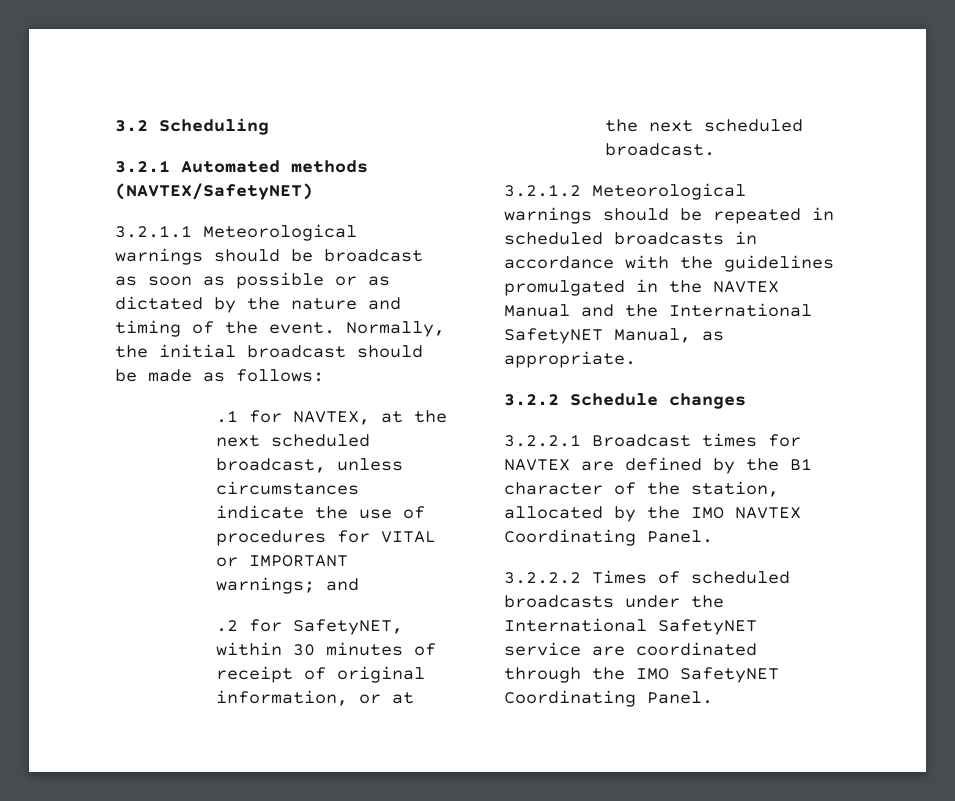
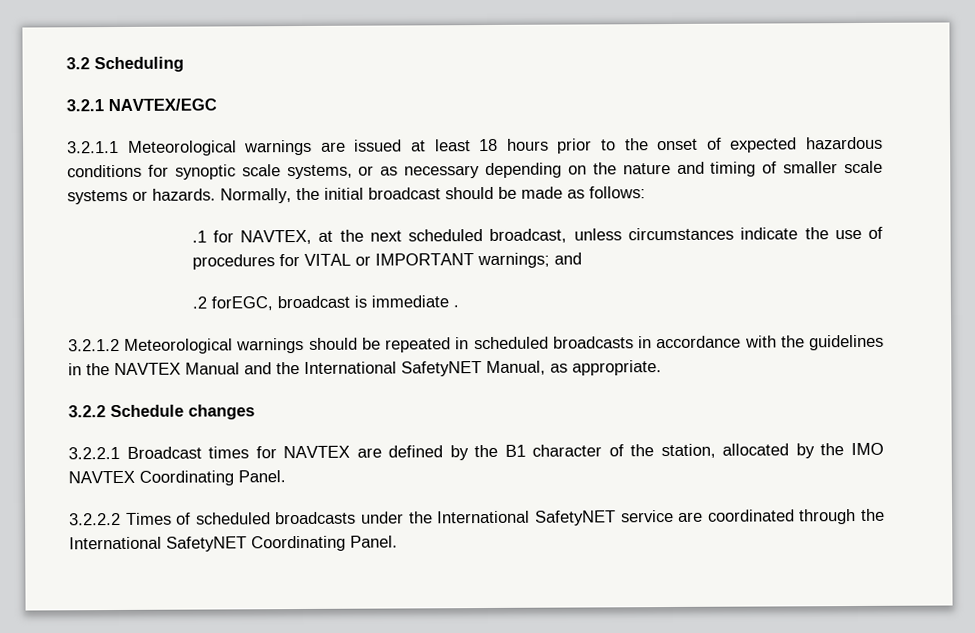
[181,160,368,173] [115,183,313,200] Automated methods (NAVTEX/SafetyNET) -> [108,98,217,112] NAVTEX/EGC
[214,249,423,262] [115,272,390,289] [115,296,236,313] should be broadcast as soon as possible or as dictated by -> [320,136,884,154] [67,162,587,180] are issued at least 18 hours prior to the onset of expected hazardous conditions for synoptic scale systems, or as necessary depending on
[225,321,335,334] the event. -> [783,160,883,174] [67,188,216,205] smaller scale systems or hazards.
[248,619,403,635] [215,642,436,656] [215,666,425,683] [215,690,414,706] [604,119,803,132] [604,143,715,156] for SafetyNET, within 30 minutes of receipt of original information, or at the next scheduled broadcast. -> [210,295,459,311] forEGC, broadcast is immediate .
[504,280,625,296] promulgated -> (885, 342) none
[636,668,669,680] IMO -> [69,536,162,550] International

